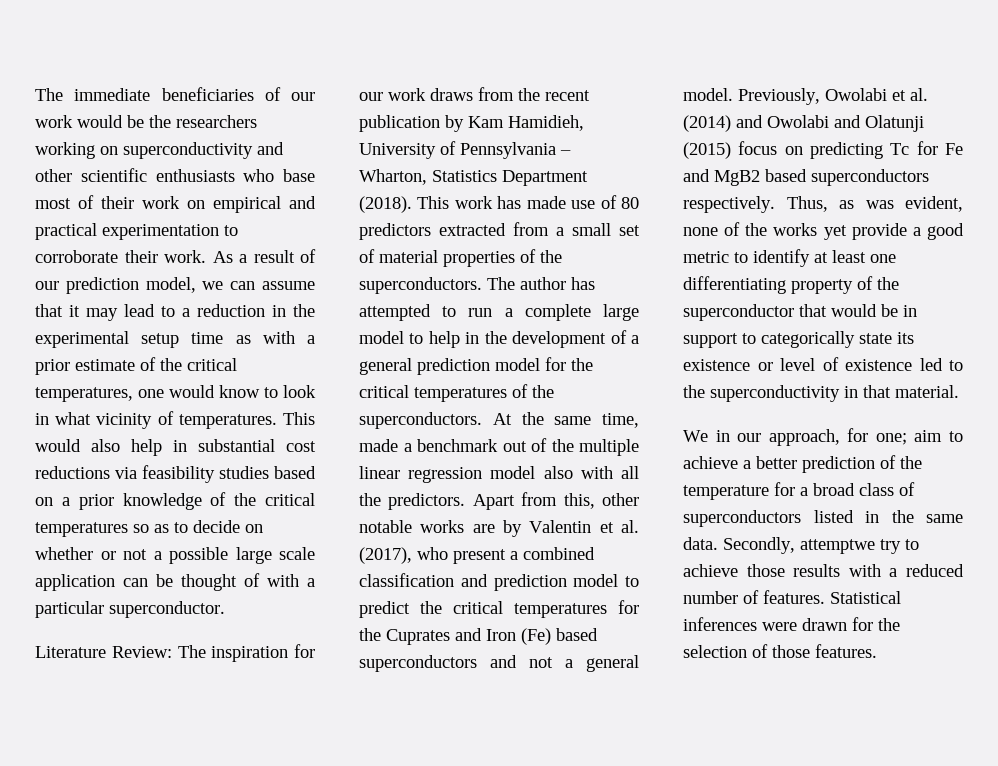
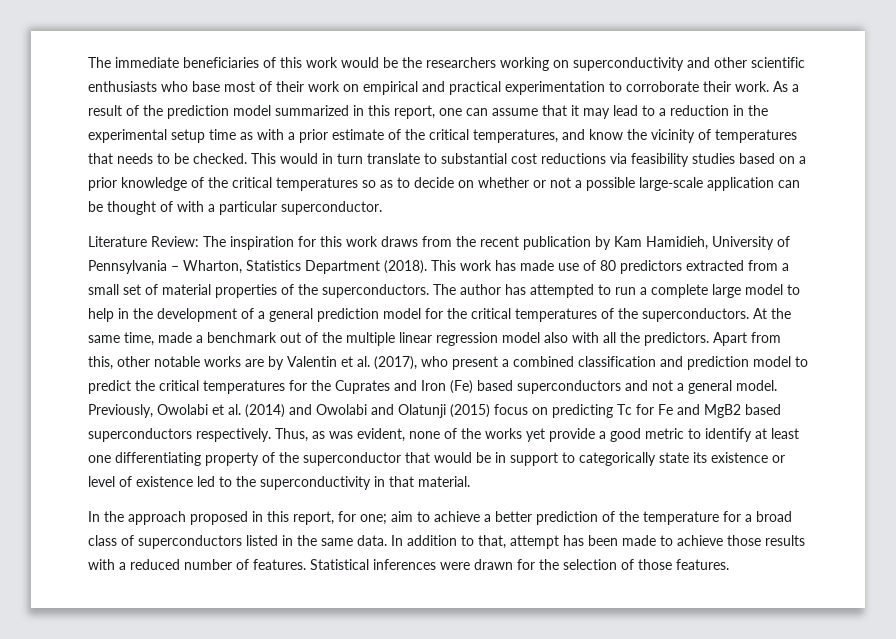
[291,92,315,101] our -> [280,57,302,68] this
[35,277,224,294] our prediction model, we -> [143,105,462,119] the prediction model summarized in this report, one
[138,385,316,398] [35,411,315,429] [35,439,187,456] one would know to look in what vicinity of temperatures. This would also help in -> [562,129,797,143] [88,153,437,164] and know the vicinity of temperatures that needs to be checked. This would in turn translate to
[235,547,315,564] large scale -> [639,177,703,191] large-scale
[359,92,383,101] our -> [320,236,342,247] this
[683,429,840,446] We in our approach, -> [88,511,334,525] In the approach proposed in this report,
[723,537,901,554] Secondly, attemptwe try -> [391,535,656,549] In addition to that, attempt has been made

